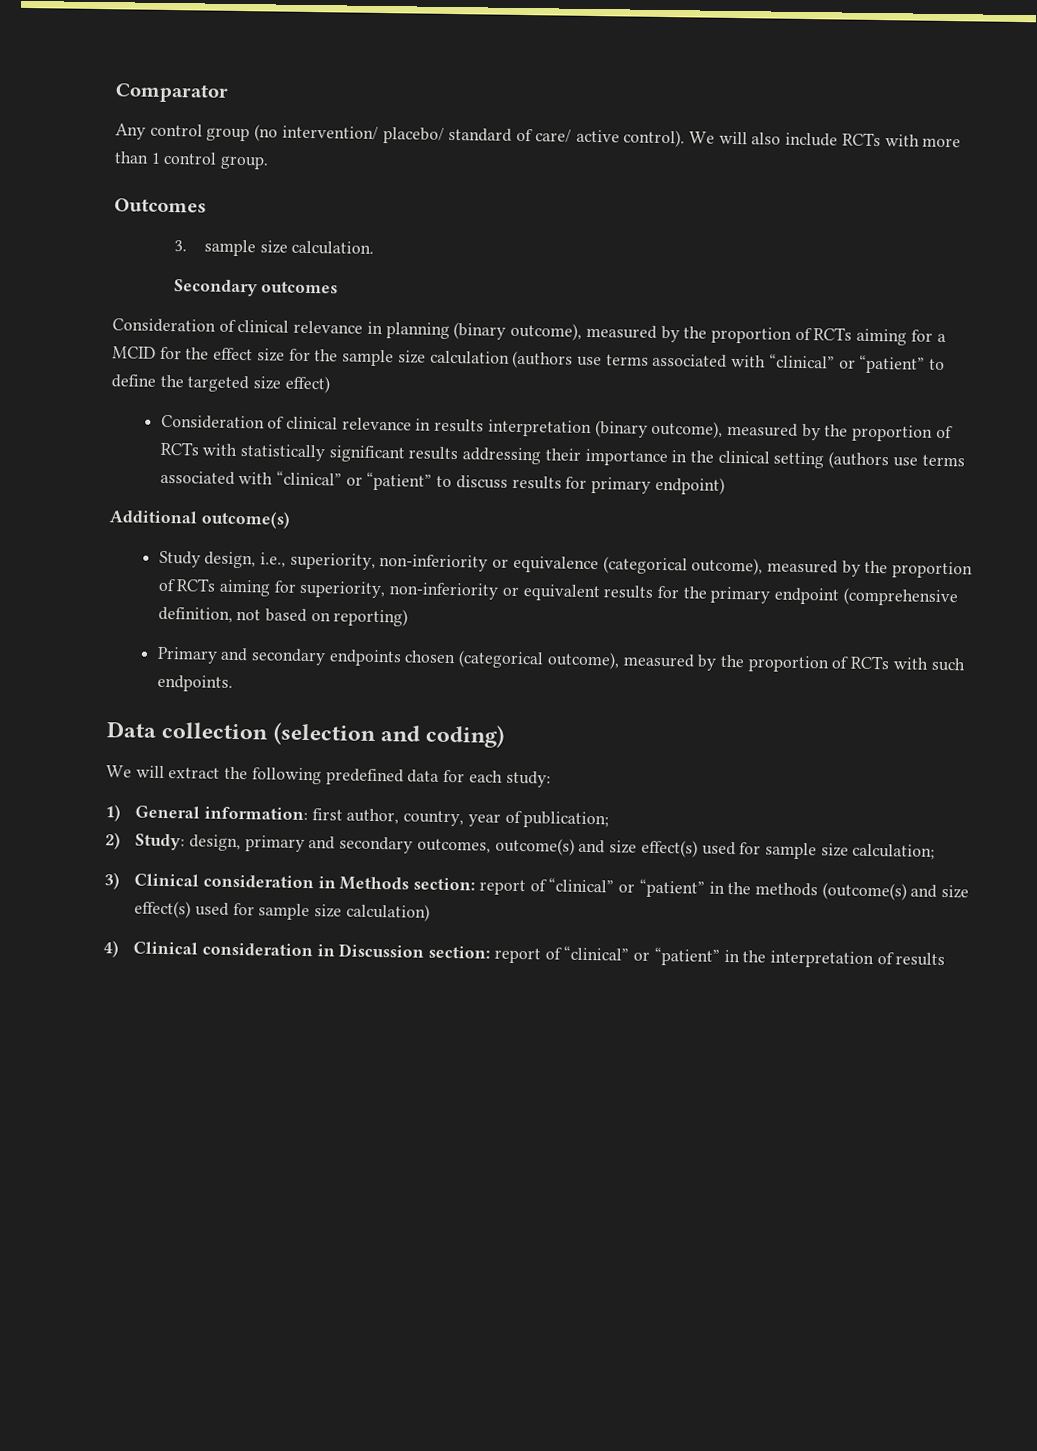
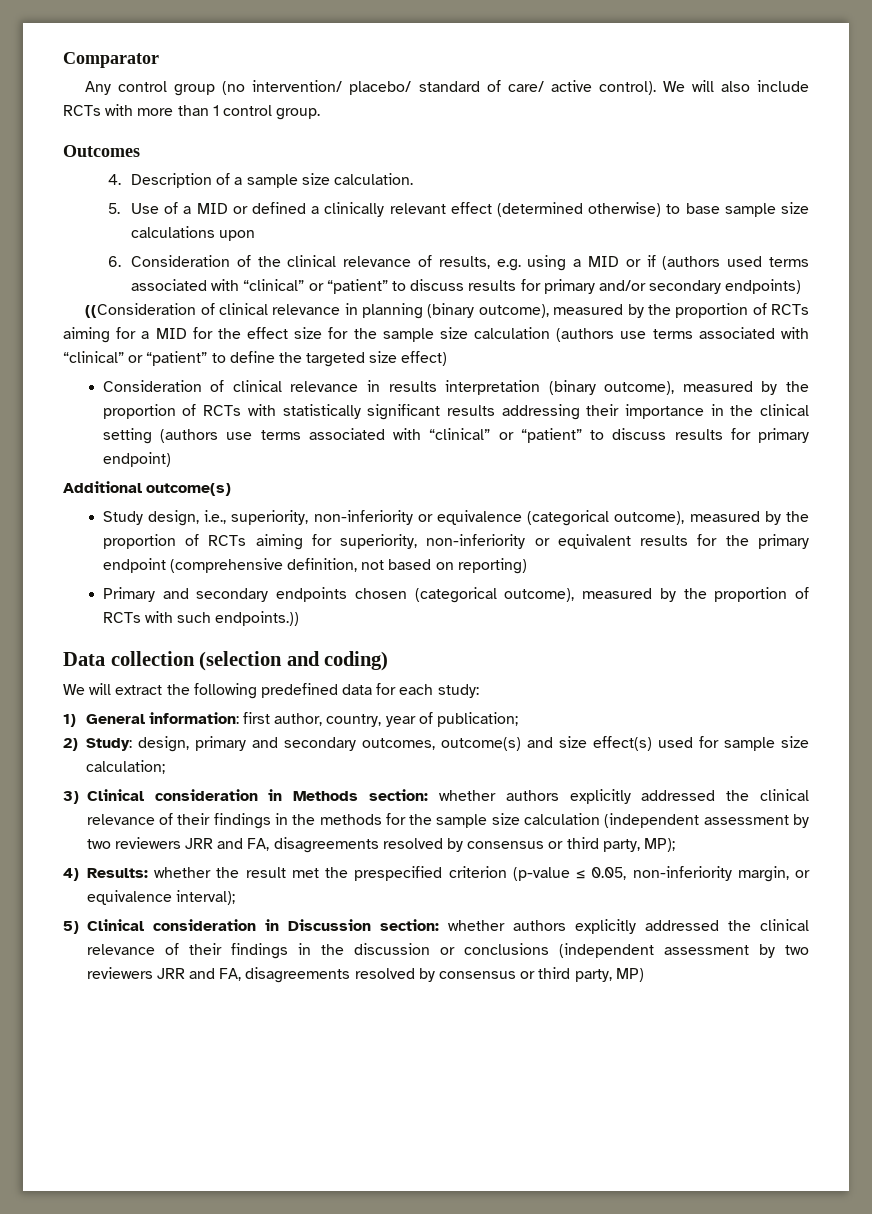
[173,240,187,252] 3. -> [108,173,243,188] 4. Description of a
[173,279,339,297] [112,318,216,333] Secondary outcomes // Consideration -> [108,202,809,217] [131,226,256,241] [108,255,809,271] [131,279,802,294] [85,303,197,318] 5. Use of a MID or defined a clinically relevant effect (determined otherwise) to base sample size calculations upon // 6. Consideration of the clinical relevance of results, e.g. using a MID or if (authors used terms associated with “clinical” or “patient” to discuss results for primary and/or secondary endpoints) // ((Consideration
[112,346,156,359] MCID -> [155,328,187,339] MID
[156,674,233,692] endpoints. -> [215,611,300,626] endpoints.))
[478,877,970,901] [134,900,430,922] [103,940,119,958] report of “clinical” or “patient” in the methods (outcome(s) and size effect(s) used for sample size calculation) // 4) -> [438,789,809,804] [86,813,810,829] [86,837,675,853] [63,866,810,882] [86,890,235,905] [63,921,79,934] whether authors explicitly addressed the clinical relevance of their findings in the methods for the sample size calculation (independent assessment by two reviewers JRR and FA, disagreements resolved by consensus or third party, MP); // 4) Results: whether the result met the prespecified criterion (p-value ≤ 0.05, non-inferiority margin, or equivalence interval); // 5)
[493,945,946,969] report of “clinical” or “patient” in the interpretation of results -> [447,919,809,934] [86,943,810,959] [86,967,644,983] whether authors explicitly addressed the clinical relevance of their findings in the discussion or conclusions (independent assessment by two reviewers JRR and FA, disagreements resolved by consensus or third party, MP)

